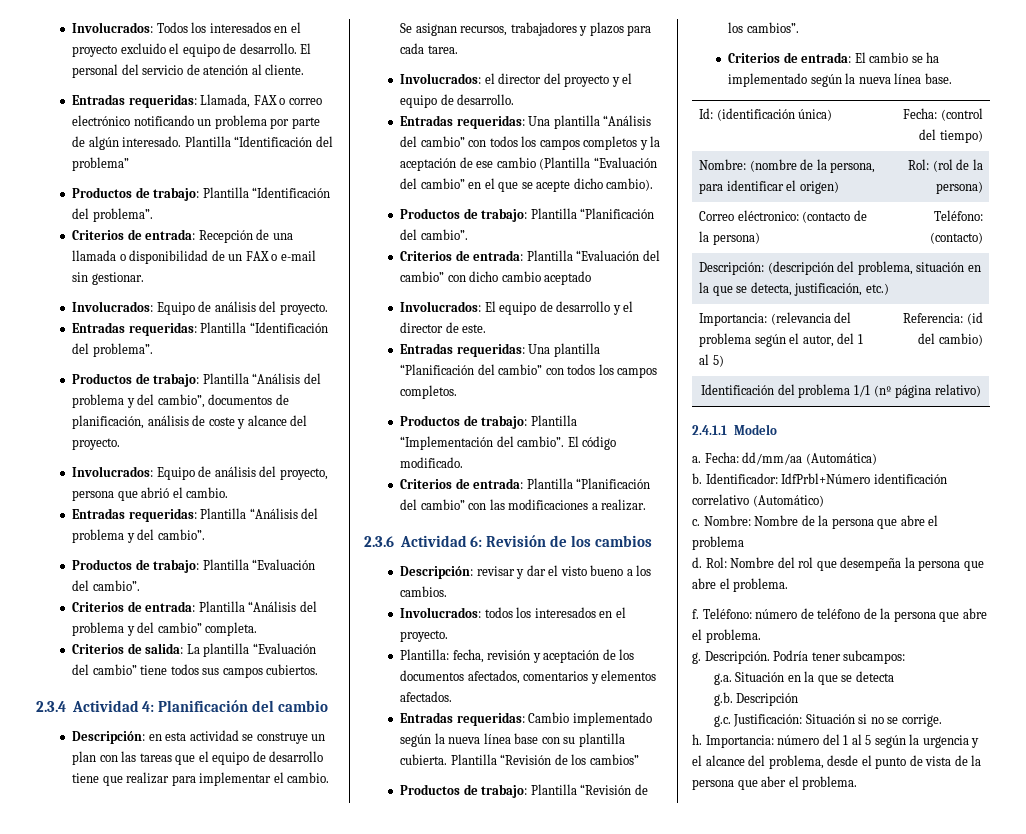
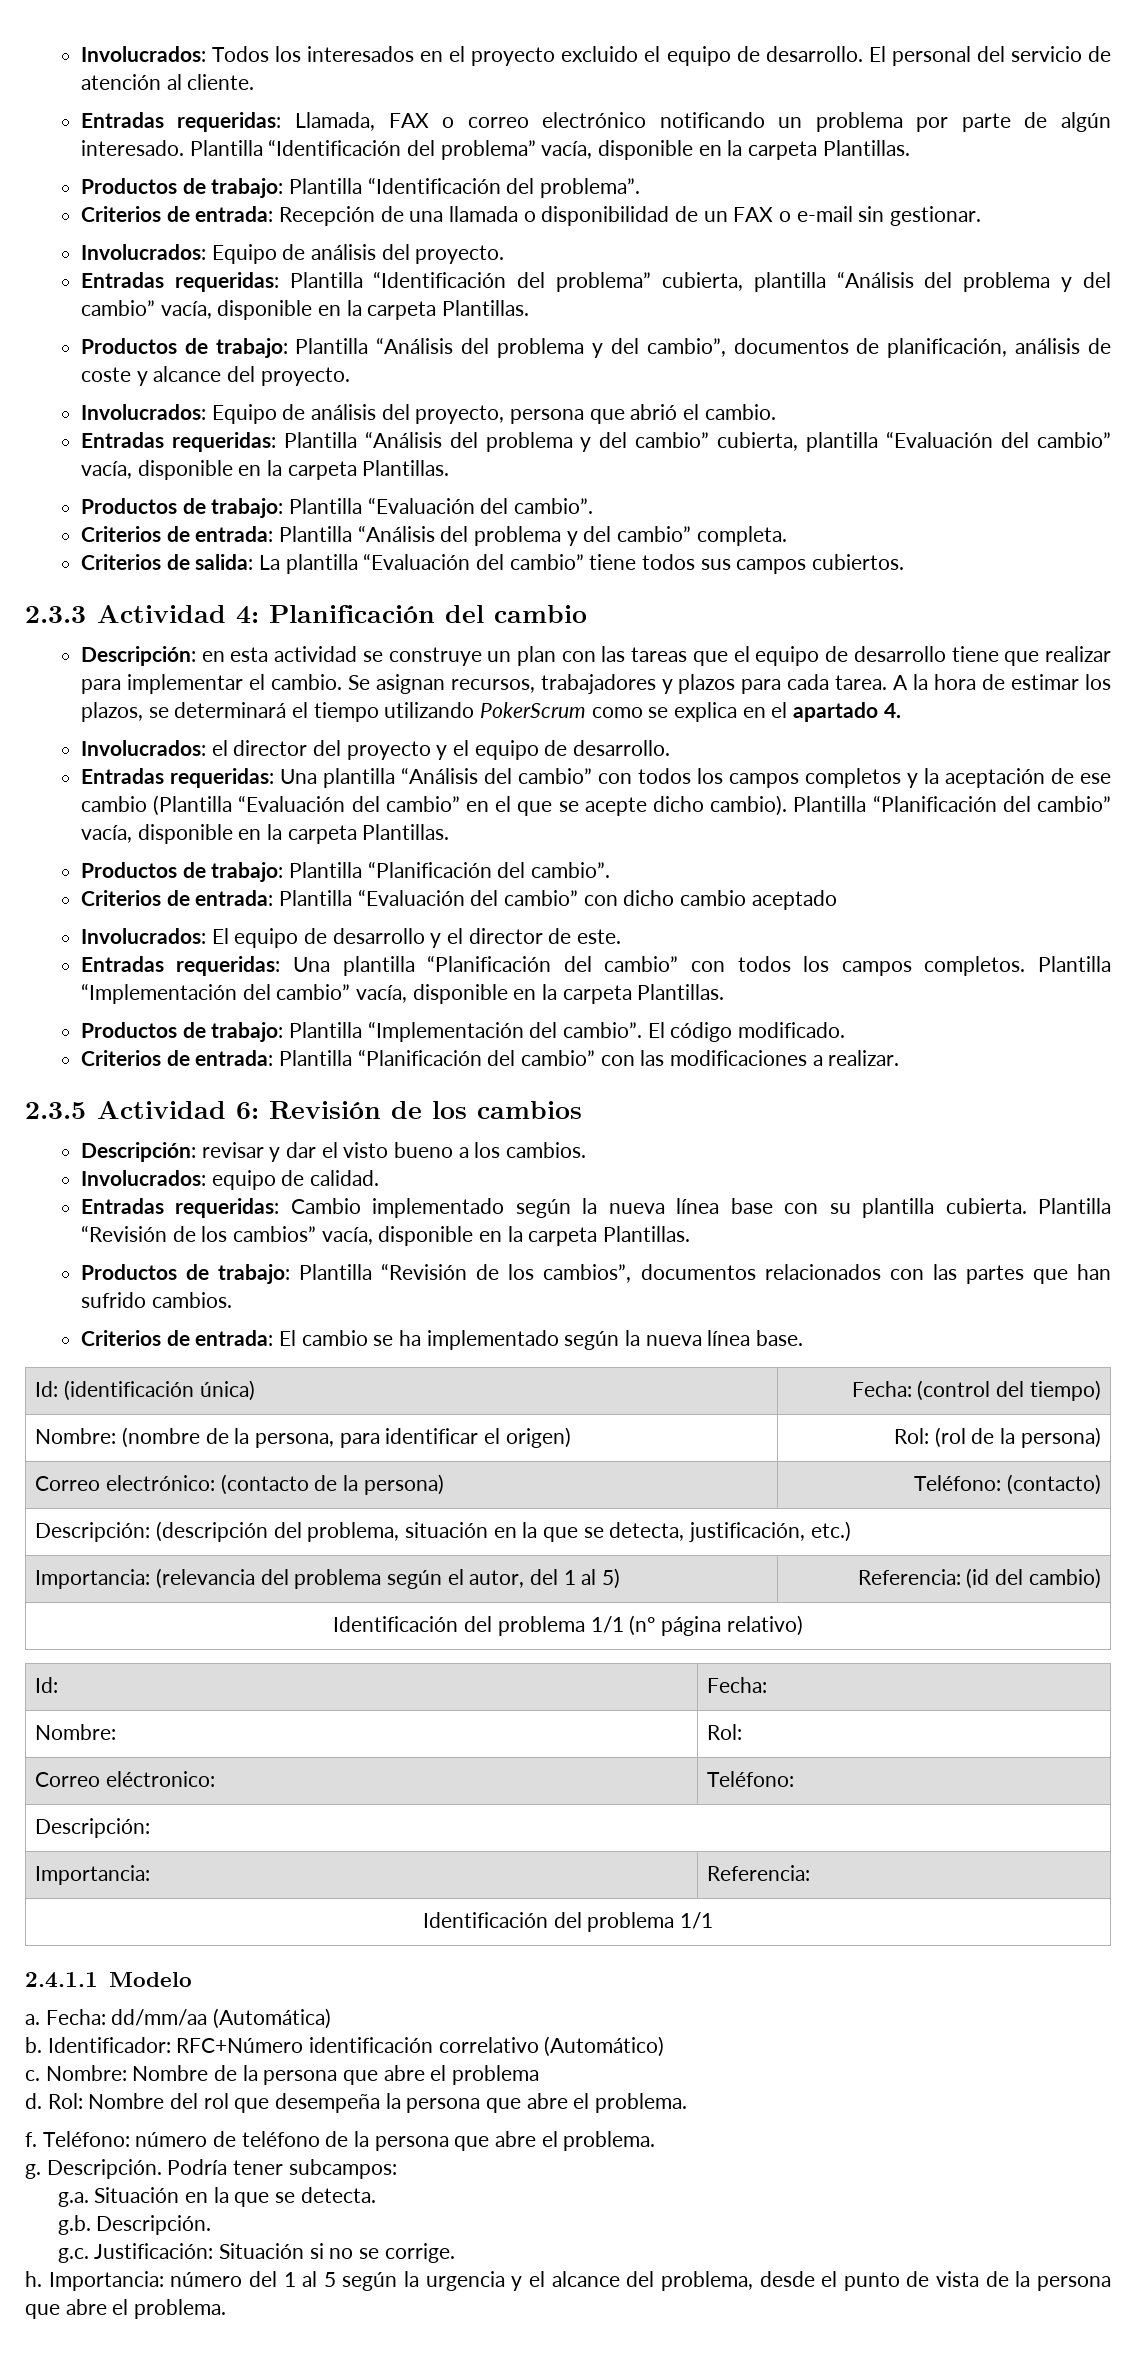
(130, 164) none -> [541,140,910,160] vacía, disponible en la carpeta Plantillas.
[92,343,153,357] problema”. -> [556,271,1111,292] [80,300,529,320] problema” cubierta, plantilla “Análisis del problema y del cambio” vacía, disponible en la carpeta Plantillas.
[157,529,205,540] cambio”. -> [635,431,1112,452] [80,460,450,480] cambio” cubierta, plantilla “Evaluación del cambio” vacía, disponible en la carpeta Plantillas.
[36,701,66,712] 2.3.4 -> [25,606,86,623] 2.3.3
(458, 49) none -> [893,674,1111,690] [80,702,901,722] A la hora de estimar los plazos, se determinará el tiempo utilizando PokerScrum como se explica en el apartado 4.
(654, 184) none -> [793,795,1111,812] [80,824,450,844] Plantilla “Planificación del cambio” vacía, disponible en la carpeta Plantillas.
(458, 392) none -> [1038,956,1111,972] [80,983,725,1004] Plantilla “Implementación del cambio” vacía, disponible en la carpeta Plantillas.
[364,536,394,547] 2.3.6 -> [25,1102,86,1119] 2.3.5
[484,607,626,618] [400,630,449,642] [400,649,635,663] [400,670,657,684] [400,691,453,702] todos los interesados en el proyecto. // Plantilla: fecha, revisión y aceptación de los documentos afectados, comentarios y elementos afectados. -> [211,1170,379,1190] equipo de calidad.
(639, 759) none -> [321,1226,690,1246] vacía, disponible en la carpeta Plantillas.
[746,22,799,33] cambios”. -> [543,1264,1111,1284] [80,1292,232,1308] cambios”, documentos relacionados con las partes que han sufrido cambios.
[737,210,799,221] eléctronico: -> [105,1475,215,1491] electrónico:
(981, 390) none -> [35,1677,59,1693] [707,1677,768,1693] [35,1724,117,1740] [707,1724,743,1740] [35,1771,215,1787] [707,1771,795,1787] [35,1818,151,1838] [35,1865,151,1885] [707,1865,811,1881] [422,1912,714,1932] // Id: | Fecha: // Nombre: | Rol: // Correo eléctronico: | Teléfono: // Descripción: // Importancia: | Referencia: // Identificación del problema 1/1
[781,473,871,484] IdfPrbl+Número -> [176,2038,304,2053] RFC+Número
[855,671,894,682] detecta -> [300,2187,376,2203] detecta.
[736,693,799,706] Descripción -> [96,2215,212,2235] Descripción.
[761,776,787,787] aber -> [65,2299,107,2315] abre

